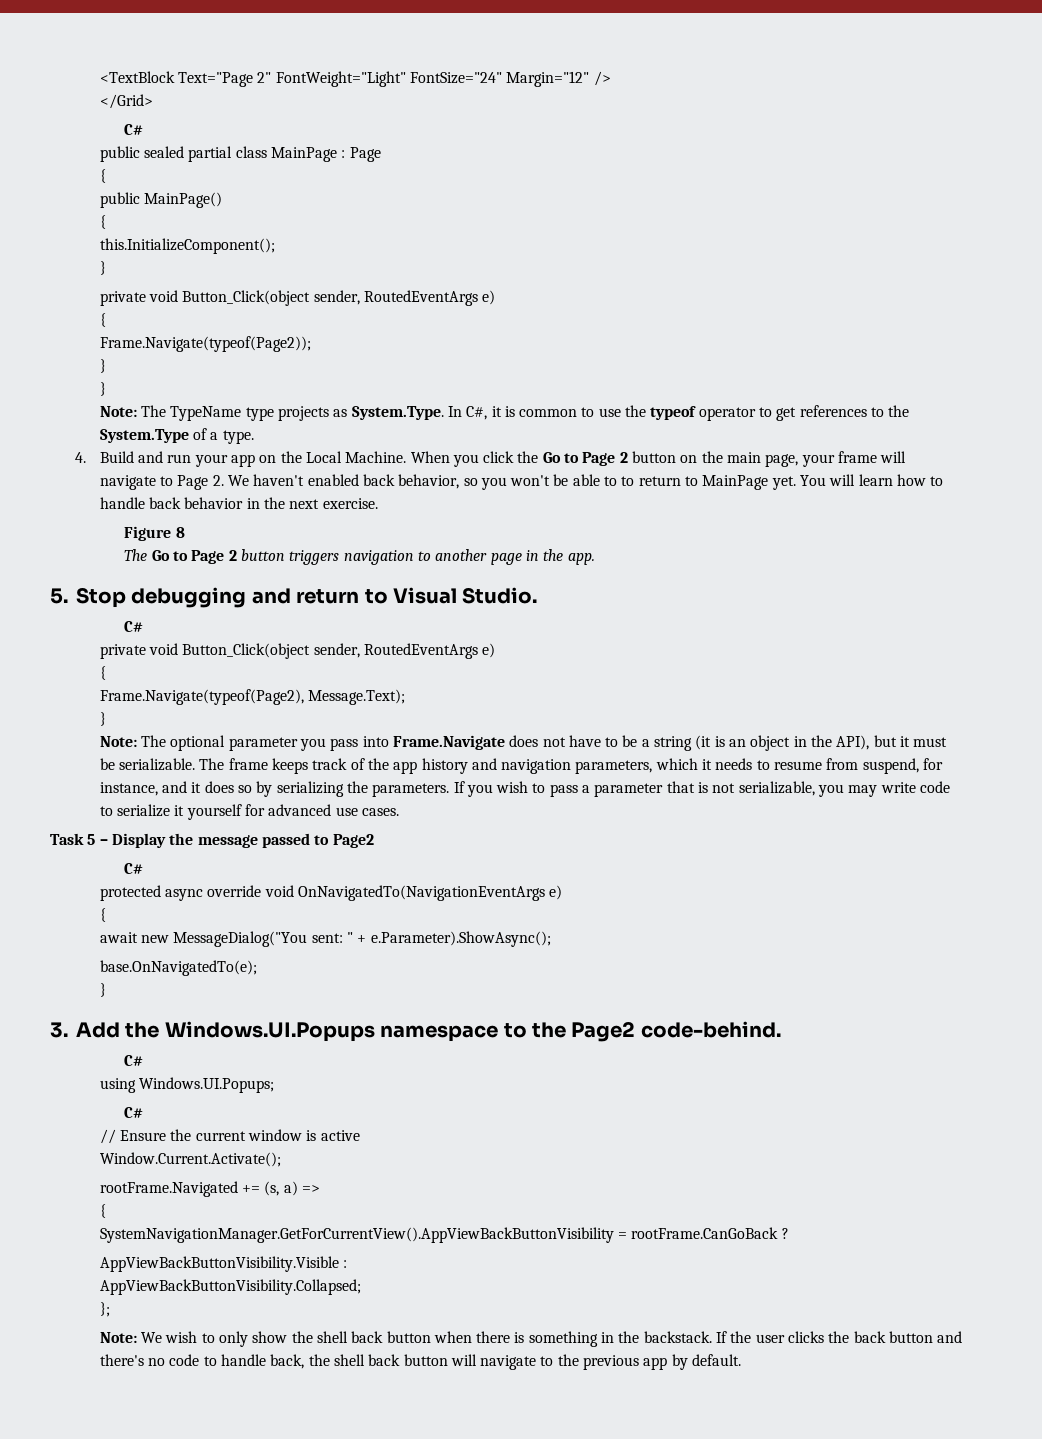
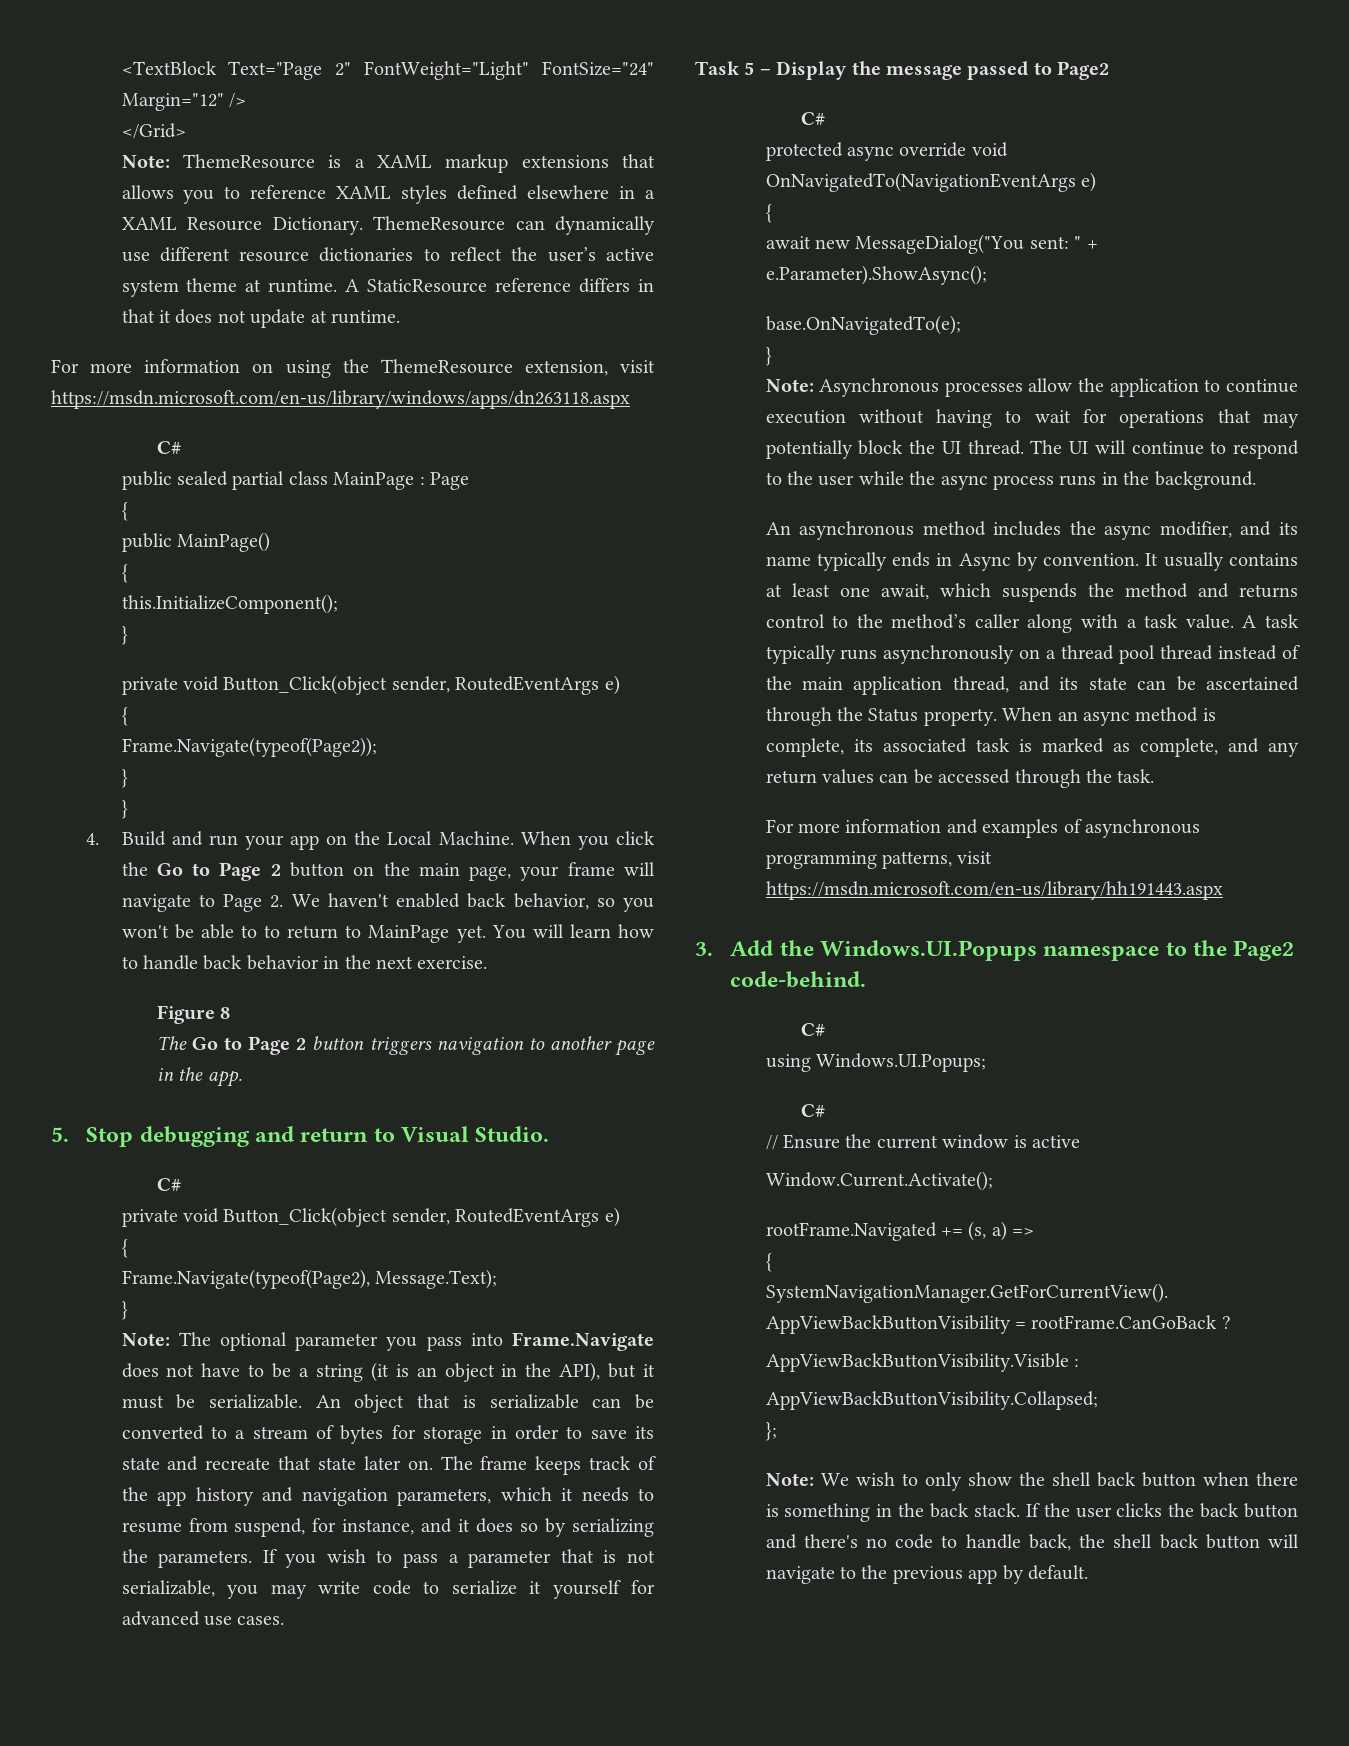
(153, 101) none -> [121,154,655,173] [121,185,655,204] [121,216,655,235] [121,247,655,262] [121,278,654,297] [121,309,400,328] [51,359,655,378] [51,390,630,409] // Note: ThemeResource is a XAML markup extensions that allows you to reference XAML styles defined elsewhere in a XAML Resource Dictionary. ThemeResource can dynamically use different resource dictionaries to reflect the user’s active system theme at runtime. A StaticResource reference differs in that it does not update at runtime. // For more information on using the ThemeResource extension, visit https://msdn.microsoft.com/en-us/library/windows/apps/dn263118.aspx
[99,405,910,421] [99,428,254,444] // Note: The TypeName type projects as System.Type. In C#, it is common to use the typeof operator to get references to the System.Type of a type. -> (128, 809) none
(195, 764) none -> [315,1394,654,1413] [121,1425,654,1444] [121,1456,433,1471] An object that is serializable can be converted to a stream of bytes for storage in order to save its state and recreate that state later on.
(106, 990) none -> [765,378,1298,397] [765,409,1299,428] [765,440,1299,459] [765,471,1256,490] [765,521,1298,540] [765,552,1298,571] [765,583,1298,602] [765,614,1299,633] [765,645,1300,664] [765,676,1299,695] [765,707,1216,726] [765,738,1299,757] [765,769,1155,788] [765,819,1200,838] [765,851,993,869] [765,881,1223,900] // Note: Asynchronous processes allow the application to continue execution without having to wait for operations that may potentially block the UI thread. The UI will continue to respond to the user while the async process runs in the background. // An asynchronous method includes the async modifier, and its name typically ends in Async by convention. It usually contains at least one await, which suspends the method and returns control to the method’s caller along with a task value. A task typically runs asynchronously on a thread pool thread instead of the main application thread, and its state can be ascertained through the Status property. When an async method is complete, its associated task is marked as complete, and any return values can be accessed through the task. // For more information and examples of asynchronous programming patterns, visit https://msdn.microsoft.com/en-us/library/hh191443.aspx
[643,1331,712,1343] backstack. -> [930,1503,1020,1518] back stack.

